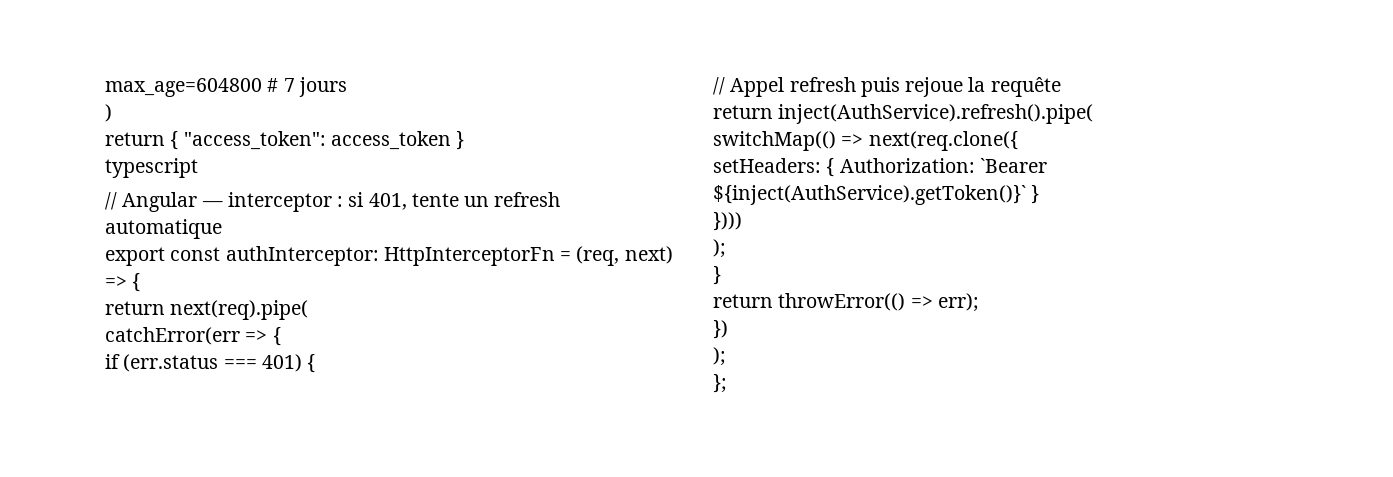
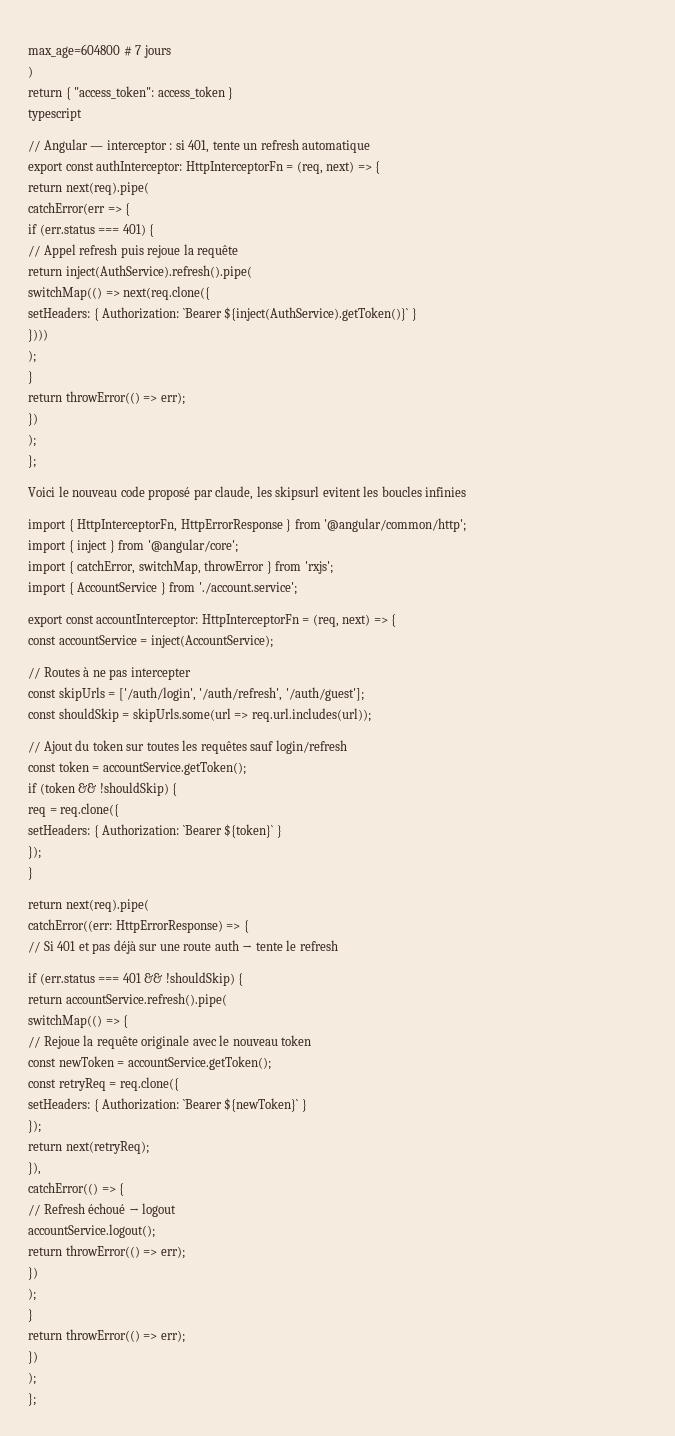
(727, 383) none -> [28,486,467,500] [28,518,467,532] [28,539,238,553] [28,560,333,574] [28,582,297,595] [28,614,397,627] [28,635,273,648] [28,667,191,680] [28,687,364,701] [28,708,371,722] [28,740,347,754] [28,761,246,775] [28,782,178,796] [28,803,120,817] [28,824,282,838] [28,846,41,859] [28,867,33,880] [28,899,149,912] [28,919,249,933] [28,940,338,954] [28,972,244,986] [28,993,227,1007] [28,1014,129,1028] [28,1035,312,1049] [28,1056,271,1070] [28,1077,179,1091] [28,1098,307,1112] [28,1120,41,1133] [28,1141,149,1154] [28,1162,41,1175] [28,1182,125,1196] [28,1203,177,1217] [28,1224,155,1238] [28,1245,185,1259] [28,1267,38,1280] [28,1288,36,1301] [28,1309,33,1322] [28,1329,185,1343] [28,1351,38,1364] [28,1372,36,1385] [28,1393,36,1406] // Voici le nouveau code proposé par claude, les skipsurl evitent les boucles infinies // import { HttpInterceptorFn, HttpErrorResponse } from '@angular/common/http'; // import { inject } from '@angular/core'; // import { catchError, switchMap, throwError } from 'rxjs'; // import { AccountService } from './account.service'; // export const accountInterceptor: HttpInterceptorFn = (req, next) => { // const accountService = inject(AccountService); // // Routes à ne pas intercepter // const skipUrls = ['/auth/login', '/auth/refresh', '/auth/guest']; // const shouldSkip = skipUrls.some(url => req.url.includes(url)); // // Ajout du token sur toutes les requêtes sauf login/refresh // const token = accountService.getToken(); // if (token && !shouldSkip) { // req = req.clone({ // setHeaders: { Authorization: `Bearer ${token}` } // }); // } // return next(req).pipe( // catchError((err: HttpErrorResponse) => { // // Si 401 et pas déjà sur une route auth → tente le refresh // if (err.status === 401 && !shouldSkip) { // return accountService.refresh().pipe( // switchMap(() => { // // Rejoue la requête originale avec le nouveau token // const newToken = accountService.getToken(); // const retryReq = req.clone({ // setHeaders: { Authorization: `Bearer ${newToken}` } // }); // return next(retryReq); // }), // catchError(() => { // // Refresh échoué → logout // accountService.logout(); // return throwError(() => err); // }) // ); // } // return throwError(() => err); // }) // ); // };

